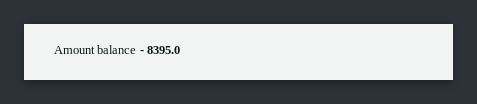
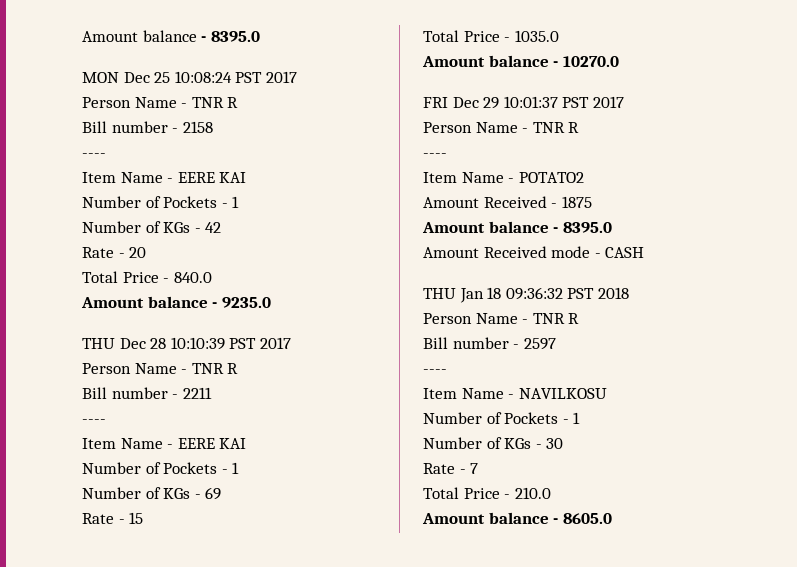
[54,45,181,54] Amount balance - 8395.0 -> [82,30,260,42] [82,71,297,83] [82,97,239,108] [82,121,213,133] [82,153,106,158] [82,172,247,183] [82,196,240,208] [82,221,222,233] [82,247,147,258] [82,271,212,283] [81,296,271,308] [82,337,291,350] [82,363,239,374] [82,387,212,399] [82,419,106,424] [82,438,247,449] [82,462,240,474] [82,487,222,500] [82,512,144,524] [423,30,559,42] [422,55,619,67] [423,96,624,109] [423,122,580,133] [423,153,447,158] [423,172,584,183] [423,196,592,208] [422,221,612,233] [423,246,645,258] [423,287,629,303] [423,313,580,324] [423,337,556,350] [423,369,447,374] [423,388,607,399] [423,412,581,424] [423,437,564,449] [423,463,479,474] [423,487,551,499] [422,512,612,524] Amount balance - 8395.0 // MON Dec 25 10:08:24 PST 2017 // Person Name - TNR R // Bill number - 2158 // ---- // Item Name - EERE KAI // Number of Pockets - 1 // Number of KGs - 42 // Rate - 20 // Total Price - 840.0 // Amount balance - 9235.0 // THU Dec 28 10:10:39 PST 2017 // Person Name - TNR R // Bill number - 2211 // ---- // Item Name - EERE KAI // Number of Pockets - 1 // Number of KGs - 69 // Rate - 15 // Total Price - 1035.0 // Amount balance - 10270.0 // FRI Dec 29 10:01:37 PST 2017 // Person Name - TNR R // ---- // Item Name - POTATO2 // Amount Received - 1875 // Amount balance - 8395.0 // Amount Received mode - CASH // THU Jan 18 09:36:32 PST 2018 // Person Name - TNR R // Bill number - 2597 // ---- // Item Name - NAVILKOSU // Number of Pockets - 1 // Number of KGs - 30 // Rate - 7 // Total Price - 210.0 // Amount balance - 8605.0

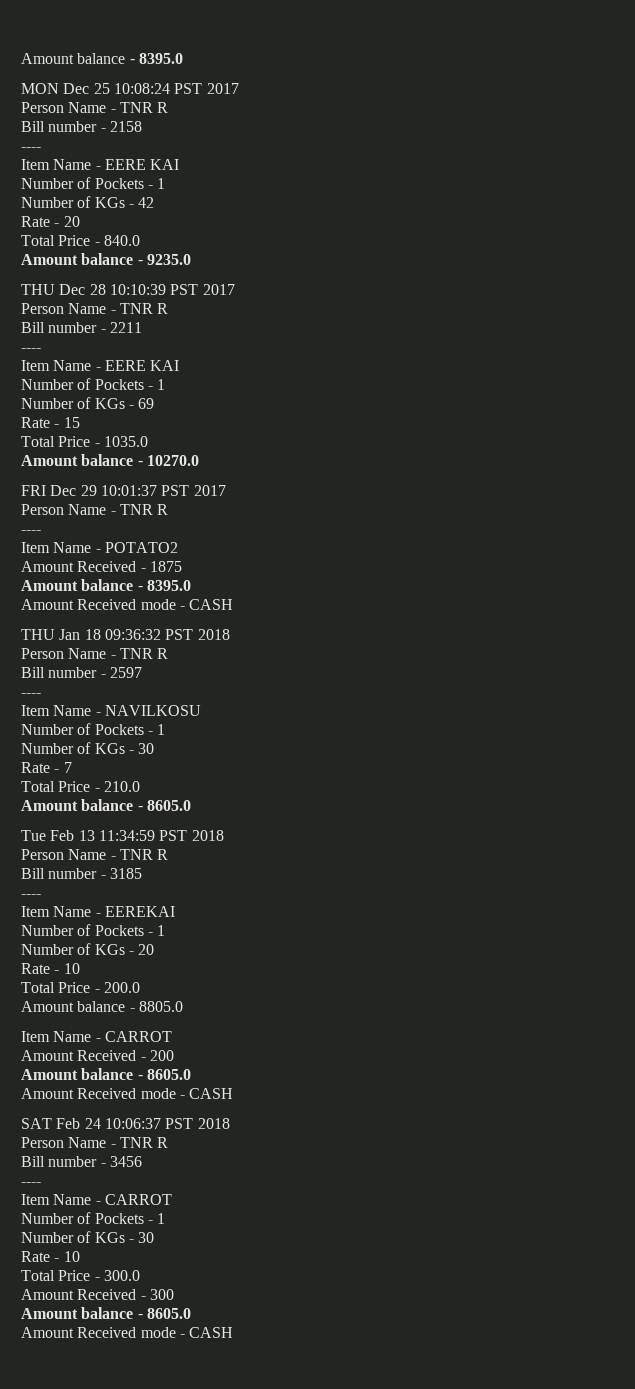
(612, 518) none -> [21,830,224,841] [21,849,169,860] [21,868,142,879] [21,894,41,898] [21,906,175,917] [21,924,166,936] [21,943,155,955] [21,963,80,974] [21,982,140,993] [21,1001,183,1012] [21,1031,172,1042] [21,1050,174,1061] [21,1068,191,1080] [21,1088,234,1099] [21,1118,230,1129] [21,1137,169,1148] [21,1156,142,1167] [21,1182,41,1186] [21,1194,172,1205] [21,1212,166,1224] [21,1231,155,1243] [21,1251,80,1262] [21,1270,140,1281] [21,1289,174,1300] [21,1307,191,1319] [21,1327,234,1338] // Tue Feb 13 11:34:59 PST 2018 // Person Name - TNR R // Bill number - 3185 // ---- // Item Name - EEREKAI // Number of Pockets - 1 // Number of KGs - 20 // Rate - 10 // Total Price - 200.0 // Amount balance - 8805.0 // Item Name - CARROT // Amount Received - 200 // Amount balance - 8605.0 // Amount Received mode - CASH // SAT Feb 24 10:06:37 PST 2018 // Person Name - TNR R // Bill number - 3456 // ---- // Item Name - CARROT // Number of Pockets - 1 // Number of KGs - 30 // Rate - 10 // Total Price - 300.0 // Amount Received - 300 // Amount balance - 8605.0 // Amount Received mode - CASH

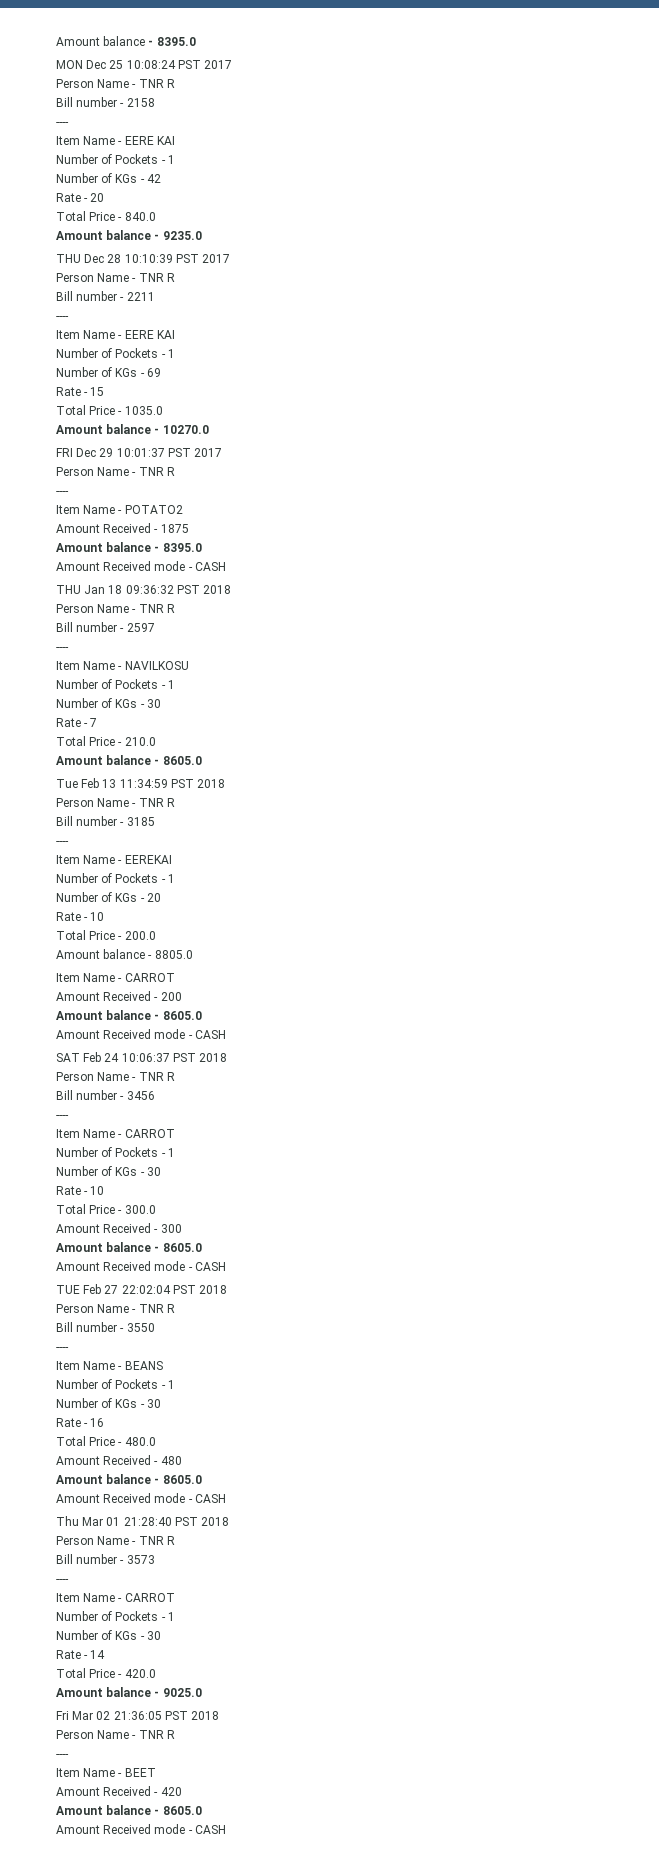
(234, 1332) none -> [56,1284,228,1294] [56,1304,175,1313] [56,1322,155,1332] [56,1347,69,1351] [56,1361,163,1370] [56,1379,175,1389] [56,1398,161,1408] [56,1418,105,1427] [56,1436,156,1446] [56,1455,182,1465] [56,1474,202,1484] [56,1493,226,1503] [56,1516,230,1526] [56,1536,175,1545] [56,1554,155,1564] [56,1579,69,1583] [56,1593,175,1602] [56,1611,175,1621] [56,1630,161,1640] [56,1650,106,1659] [56,1668,156,1678] [56,1687,202,1697] [56,1711,220,1720] [56,1730,175,1739] [56,1754,69,1758] [56,1768,156,1777] [56,1786,182,1796] [56,1805,202,1815] [56,1824,226,1834] // TUE Feb 27 22:02:04 PST 2018 // Person Name - TNR R // Bill number - 3550 // ---- // Item Name - BEANS // Number of Pockets - 1 // Number of KGs - 30 // Rate - 16 // Total Price - 480.0 // Amount Received - 480 // Amount balance - 8605.0 // Amount Received mode - CASH // Thu Mar 01 21:28:40 PST 2018 // Person Name - TNR R // Bill number - 3573 // ---- // Item Name - CARROT // Number of Pockets - 1 // Number of KGs - 30 // Rate - 14 // Total Price - 420.0 // Amount balance - 9025.0 // Fri Mar 02 21:36:05 PST 2018 // Person Name - TNR R // ---- // Item Name - BEET // Amount Received - 420 // Amount balance - 8605.0 // Amount Received mode - CASH

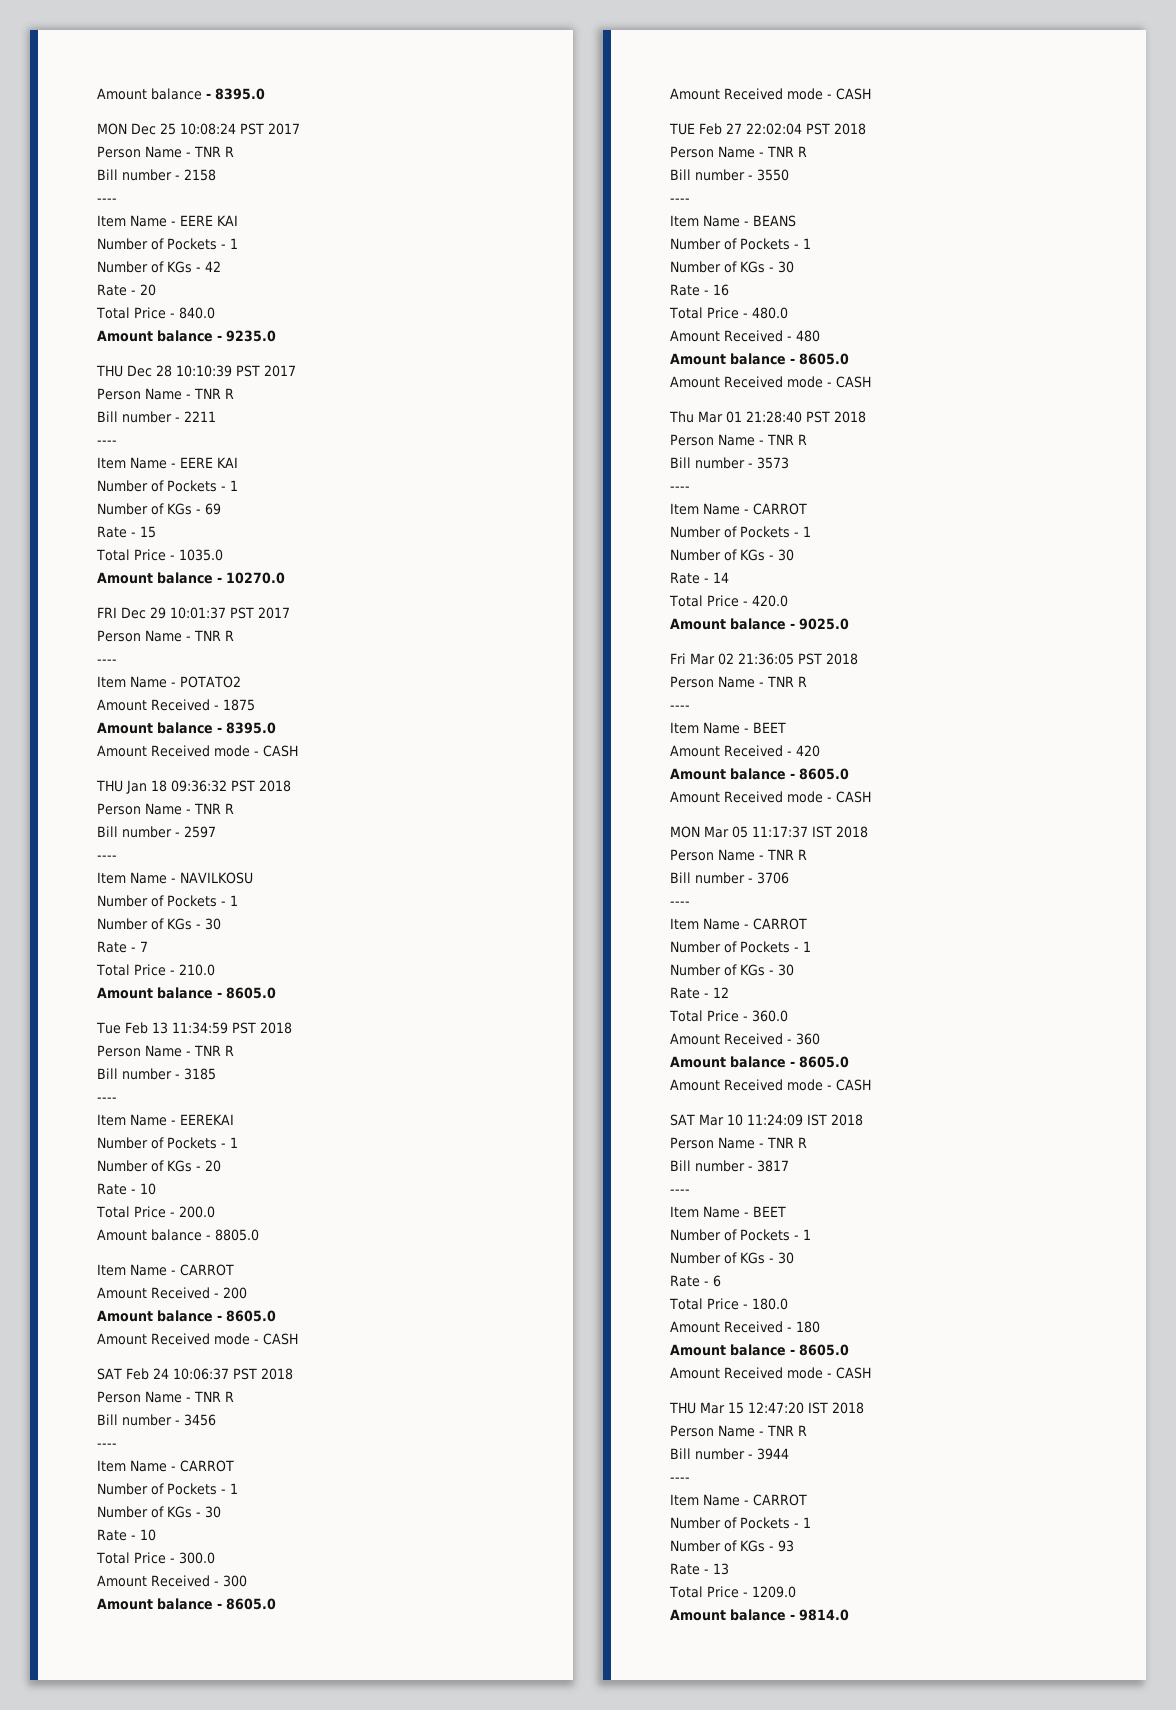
(226, 1829) none -> [670,826,868,838] [670,849,807,861] [670,872,789,884] [670,901,690,906] [670,918,807,930] [670,941,811,953] [670,964,794,976] [670,987,729,999] [669,1010,788,1022] [670,1033,820,1045] [670,1056,849,1068] [670,1079,871,1091] [670,1114,863,1126] [670,1137,807,1149] [670,1160,789,1172] [670,1189,690,1194] [670,1206,786,1218] [670,1229,811,1241] [670,1252,794,1264] [670,1275,721,1287] [669,1298,788,1310] [670,1321,820,1333] [670,1344,849,1356] [670,1367,871,1379] [669,1402,864,1414] [670,1425,807,1437] [670,1448,789,1460] [670,1477,690,1482] [670,1494,807,1506] [670,1517,811,1529] [670,1540,794,1552] [670,1563,729,1575] [669,1586,796,1598] [670,1609,849,1621] // MON Mar 05 11:17:37 IST 2018 // Person Name - TNR R // Bill number - 3706 // ---- // Item Name - CARROT // Number of Pockets - 1 // Number of KGs - 30 // Rate - 12 // Total Price - 360.0 // Amount Received - 360 // Amount balance - 8605.0 // Amount Received mode - CASH // SAT Mar 10 11:24:09 IST 2018 // Person Name - TNR R // Bill number - 3817 // ---- // Item Name - BEET // Number of Pockets - 1 // Number of KGs - 30 // Rate - 6 // Total Price - 180.0 // Amount Received - 180 // Amount balance - 8605.0 // Amount Received mode - CASH // THU Mar 15 12:47:20 IST 2018 // Person Name - TNR R // Bill number - 3944 // ---- // Item Name - CARROT // Number of Pockets - 1 // Number of KGs - 93 // Rate - 13 // Total Price - 1209.0 // Amount balance - 9814.0

